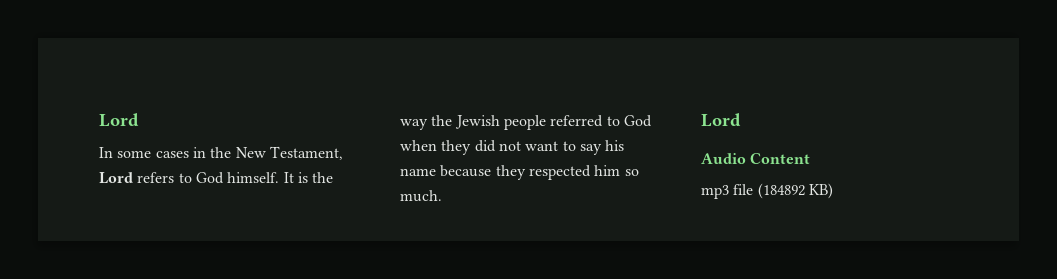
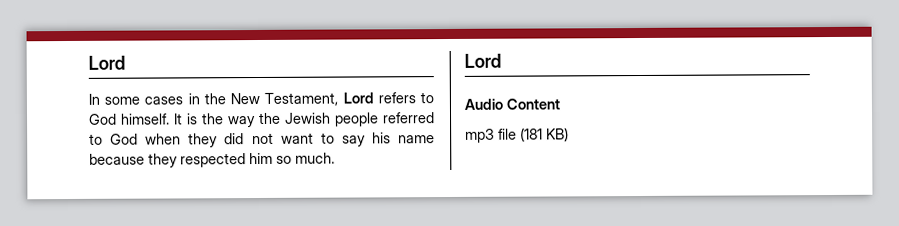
[757,183,805,199] (184892 -> [520,127,543,142] (181

